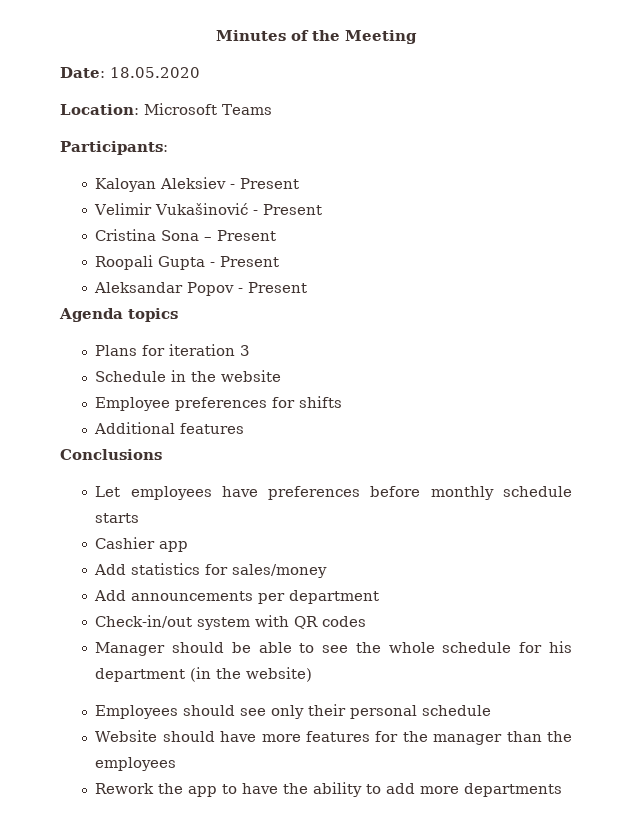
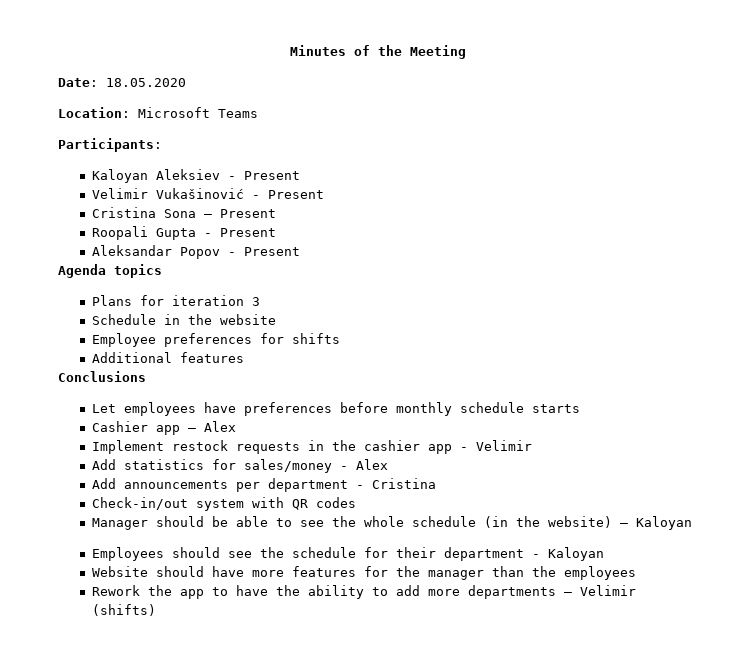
(189, 546) none -> [187,421,236,432] [91,440,532,454] – Alex // Implement restock requests in the cashier app - Velimir
(328, 571) none -> [339,459,388,470] - Alex
(380, 597) none -> [355,478,436,489] - Cristina
[519,641,572,653] [95,668,186,682] for his department -> (476, 521) none
(313, 674) none -> [619,516,692,530] – Kaloyan
[271,704,492,719] only their personal schedule -> [259,547,604,561] the schedule for their department - Kaloyan
(563, 790) none -> [563,585,636,596] [91,604,156,616] – Velimir (shifts)

